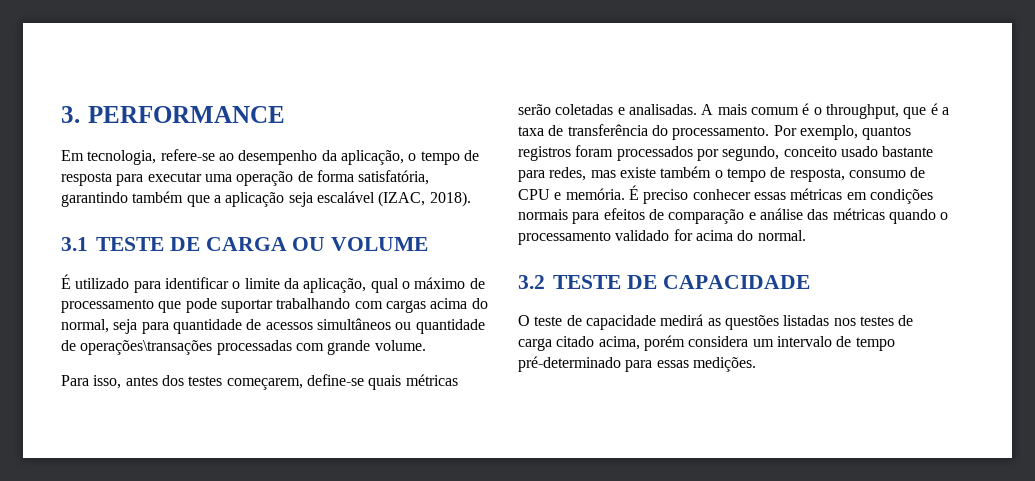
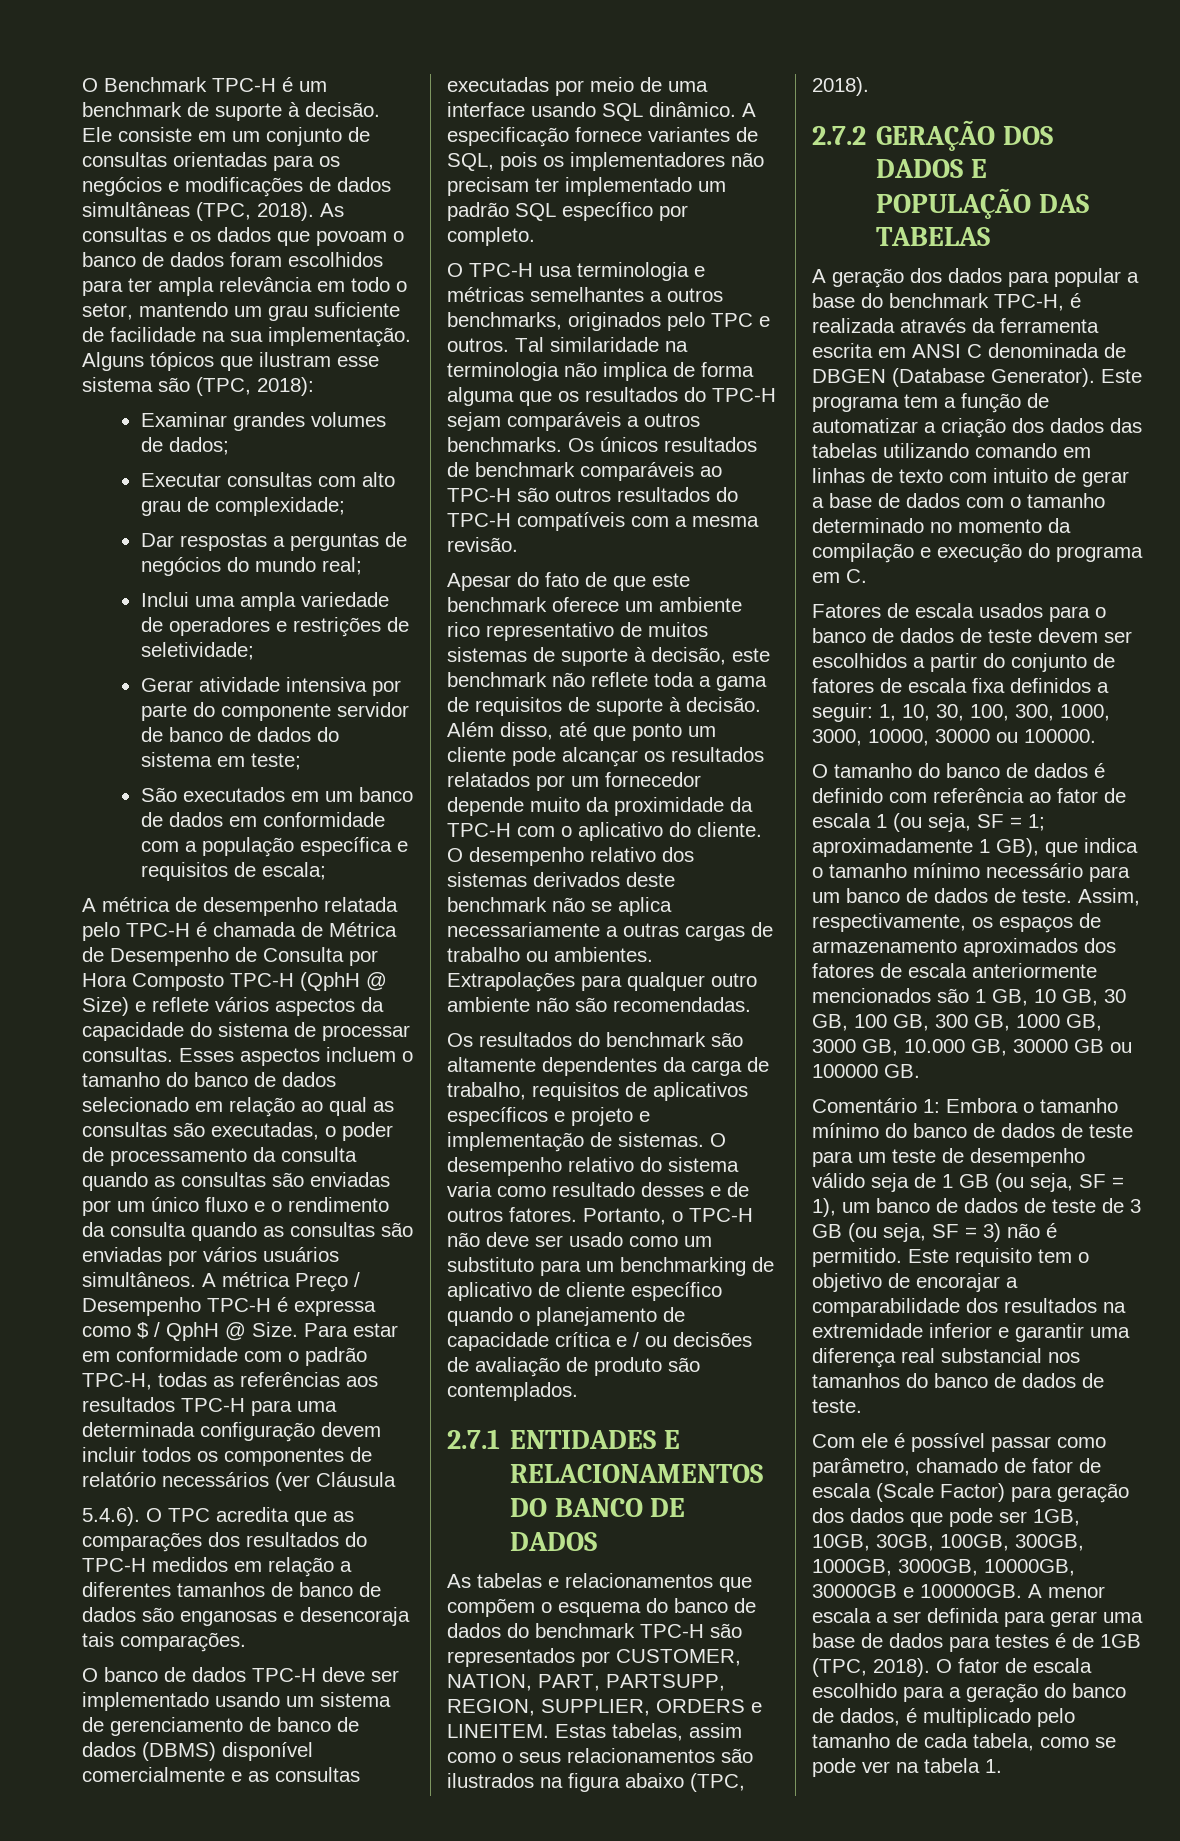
[61,106,285,123] [61,149,479,165] [61,170,430,186] [61,191,471,207] [61,237,429,251] [61,274,485,293] [61,298,488,313] [61,318,485,334] [61,340,426,355] [61,374,458,390] [518,103,949,119] [518,124,912,140] [518,145,934,161] [518,166,926,182] [518,185,933,204] [518,208,949,224] [518,229,806,245] [518,275,810,289] [518,314,914,330] [518,335,895,351] [518,356,756,372] 3. PERFORMANCE // Em tecnologia, refere-se ao desempenho da aplicação, o tempo de resposta para executar uma operação de forma satisfatória, garantindo também que a aplicação seja escalável (IZAC, 2018). // 3.1 TESTE DE CARGA OU VOLUME // É utilizado para identificar o limite da aplicação, qual o máximo de processamento que pode suportar trabalhando com cargas acima do normal, seja para quantidade de acessos simultâneos ou quantidade de operações\transações processadas com grande volume. // Para isso, antes dos testes começarem, define-se quais métricas serão coletadas e analisadas. A mais comum é o throughput, que é a taxa de transferência do processamento. Por exemplo, quantos registros foram processados por segundo, conceito usado bastante para redes, mas existe também o tempo de resposta, consumo de CPU e memória. É preciso conhecer essas métricas em condições normais para efeitos de comparação e análise das métricas quando o processamento validado for acima do normal. // 3.2 TESTE DE CAPACIDADE // O teste de capacidade medirá as questões listadas nos testes de carga citado acima, porém considera um intervalo de tempo pré-determinado para essas medições. -> [82,77,327,92] [82,102,380,121] [82,127,370,146] [82,152,340,171] [82,177,391,197] [82,202,344,221] [82,227,404,246] [82,252,383,267] [82,277,407,296] [82,302,400,321] [82,327,411,347] [82,352,379,371] [82,377,314,396] [140,412,386,431] [140,437,229,455] [140,472,395,487] [140,497,345,516] [140,532,407,551] [140,557,362,576] [140,592,389,611] [140,617,409,637] [140,642,254,660] [140,677,401,696] [140,702,409,721] [140,727,339,742] [140,752,301,770] [140,787,413,802] [140,812,385,827] [140,837,408,857] [140,862,326,881] [82,897,398,916] [82,922,397,941] [82,947,378,966] [82,972,387,991] [82,997,384,1016] [82,1022,410,1041] [82,1047,413,1066] [82,1072,336,1087] [82,1097,394,1117] [82,1122,393,1141] [82,1147,357,1166] [82,1172,390,1191] [82,1197,389,1216] [82,1222,413,1241] [82,1247,339,1266] [82,1272,360,1292] [82,1297,376,1316] [82,1322,398,1341] [82,1347,367,1366] [82,1372,378,1390] [82,1397,337,1416] [82,1422,381,1442] [82,1447,372,1466] [82,1472,396,1491] [82,1507,354,1526] [82,1532,367,1552] [82,1557,352,1577] [82,1582,381,1597] [82,1607,410,1626] [82,1632,246,1652] [82,1667,399,1682] [82,1692,391,1711] [82,1717,359,1736] [82,1742,313,1761] [82,1767,360,1782] [447,77,708,96] [447,102,756,121] [447,127,758,147] [447,152,764,171] [447,177,726,196] [447,202,688,221] [447,227,535,246] [447,262,705,281] [447,287,723,302] [447,312,770,331] [447,337,688,352] [447,362,754,381] [447,387,776,406] [447,412,700,431] [447,437,757,452] [447,462,722,481] [447,487,738,502] [447,512,759,531] [447,537,518,552] [447,572,690,591] [447,597,742,612] [447,622,708,641] [447,647,770,666] [447,672,767,691] [447,697,761,716] [447,722,716,741] [447,747,764,767] [447,772,701,791] [447,797,753,816] [447,822,762,841] [447,847,694,866] [447,872,675,887] [447,897,672,916] [447,922,773,941] [447,947,653,962] [447,972,757,992] [447,997,751,1012] [447,1032,743,1047] [447,1057,769,1076] [447,1082,748,1101] [447,1107,650,1126] [447,1132,726,1152] [447,1157,739,1176] [447,1182,749,1197] [447,1207,753,1225] [447,1232,712,1247] [447,1257,774,1276] [447,1282,722,1301] [447,1307,685,1326] [447,1332,752,1351] [447,1357,700,1377] [447,1382,578,1401] [447,1429,680,1449] [510,1464,764,1483] [510,1498,686,1517] [510,1532,598,1551] [447,1573,752,1592] [447,1598,756,1617] [447,1623,742,1638] [447,1648,741,1667] [447,1674,725,1691] [447,1699,762,1716] [447,1723,742,1741] [447,1748,753,1763] [447,1773,745,1792] [812,77,869,96] [812,120,1053,151] [876,159,987,178] [876,188,1089,219] [876,227,991,246] [812,268,1139,288] [812,293,1081,311] [812,318,1099,333] [812,343,1126,358] [812,368,1142,387] [812,393,1049,413] [812,418,1142,438] [812,443,1091,458] [812,468,1129,487] [812,493,1105,508] [812,518,1071,533] [812,543,1143,563] [812,569,867,583] [812,603,1106,622] [812,628,1132,643] [812,653,1115,672] [812,678,1109,693] [812,703,1110,722] [812,729,1096,746] [812,763,1105,778] [812,788,1126,803] [812,813,1045,832] [812,838,1138,857] [812,863,1130,882] [812,888,1140,906] [812,913,1101,933] [812,938,1116,957] [812,963,1097,978] [812,988,1126,1006] [812,1014,1102,1031] [812,1039,1132,1056] [812,1064,920,1078] [812,1098,1118,1113] [812,1123,1133,1138] [812,1148,1085,1167] [812,1173,1124,1192] [812,1198,1141,1217] [812,1223,1057,1242] [812,1248,1089,1267] [812,1273,1018,1292] [812,1298,1126,1317] [812,1323,1130,1342] [812,1348,1080,1368] [812,1373,1104,1388] [812,1399,862,1413] [812,1433,1106,1452] [812,1458,1101,1477] [812,1483,1129,1503] [812,1508,1080,1527] [812,1534,1084,1551] [812,1559,1075,1576] [812,1584,1105,1598] [812,1608,1143,1627] [812,1633,1141,1652] [812,1658,1092,1677] [812,1683,1126,1703] [812,1708,1075,1727] [812,1733,1116,1751] [812,1758,1002,1777] O Benchmark TPC-H é um benchmark de suporte à decisão. Ele consiste em um conjunto de consultas orientadas para os negócios e modificações de dados simultâneas (TPC, 2018). As consultas e os dados que povoam o banco de dados foram escolhidos para ter ampla relevância em todo o setor, mantendo um grau suficiente de facilidade na sua implementação. Alguns tópicos que ilustram esse sistema são (TPC, 2018): // Examinar grandes volumes de dados; // Executar consultas com alto grau de complexidade; // Dar respostas a perguntas de negócios do mundo real; // Inclui uma ampla variedade de operadores e restrições de seletividade; // Gerar atividade intensiva por parte do componente servidor de banco de dados do sistema em teste; // São executados em um banco de dados em conformidade com a população específica e requisitos de escala; // A métrica de desempenho relatada pelo TPC-H é chamada de Métrica de Desempenho de Consulta por Hora Composto TPC-H (QphH @ Size) e reflete vários aspectos da capacidade do sistema de processar consultas. Esses aspectos incluem o tamanho do banco de dados selecionado em relação ao qual as consultas são executadas, o poder de processamento da consulta quando as consultas são enviadas por um único fluxo e o rendimento da consulta quando as consultas são enviadas por vários usuários simultâneos. A métrica Preço / Desempenho TPC-H é expressa como $ / QphH @ Size. Para estar em conformidade com o padrão TPC-H, todas as referências aos resultados TPC-H para uma determinada configuração devem incluir todos os componentes de relatório necessários (ver Cláusula // 5.4.6). O TPC acredita que as comparações dos resultados do TPC-H medidos em relação a diferentes tamanhos de banco de dados são enganosas e desencoraja tais comparações. // O banco de dados TPC-H deve ser implementado usando um sistema de gerenciamento de banco de dados (DBMS) disponível comercialmente e as consultas executadas por meio de uma interface usando SQL dinâmico. A especificação fornece variantes de SQL, pois os implementadores não precisam ter implementado um padrão SQL específico por completo. // O TPC-H usa terminologia e métricas semelhantes a outros benchmarks, originados pelo TPC e outros. Tal similaridade na terminologia não implica de forma alguma que os resultados do TPC-H sejam comparáveis a outros benchmarks. Os únicos resultados de benchmark comparáveis ao TPC-H são outros resultados do TPC-H compatíveis com a mesma revisão. // Apesar do fato de que este benchmark oferece um ambiente rico representativo de muitos sistemas de suporte à decisão, este benchmark não reflete toda a gama de requisitos de suporte à decisão. Além disso, até que ponto um cliente pode alcançar os resultados relatados por um fornecedor depende muito da proximidade da TPC-H com o aplicativo do cliente. O desempenho relativo dos sistemas derivados deste benchmark não se aplica necessariamente a outras cargas de trabalho ou ambientes. Extrapolações para qualquer outro ambiente não são recomendadas. // Os resultados do benchmark são altamente dependentes da carga de trabalho, requisitos de aplicativos específicos e projeto e implementação de sistemas. O desempenho relativo do sistema varia como resultado desses e de outros fatores. Portanto, o TPC-H não deve ser usado como um substituto para um benchmarking de aplicativo de cliente específico quando o planejamento de capacidade crítica e / ou decisões de avaliação de produto são contemplados. // 2.7.1 ENTIDADES E RELACIONAMENTOS DO BANCO DE DADOS // As tabelas e relacionamentos que compõem o esquema do banco de dados do benchmark TPC-H são representados por CUSTOMER, NATION, PART, PARTSUPP, REGION, SUPPLIER, ORDERS e LINEITEM. Estas tabelas, assim como o seus relacionamentos são ilustrados na figura abaixo (TPC, 2018). // 2.7.2 GERAÇÃO DOS DADOS E POPULAÇÃO DAS TABELAS // A geração dos dados para popular a base do benchmark TPC-H, é realizada através da ferramenta escrita em ANSI C denominada de DBGEN (Database Generator). Este programa tem a função de automatizar a criação dos dados das tabelas utilizando comando em linhas de texto com intuito de gerar a base de dados com o tamanho determinado no momento da compilação e execução do programa em C. // Fatores de escala usados para o banco de dados de teste devem ser escolhidos a partir do conjunto de fatores de escala fixa definidos a seguir: 1, 10, 30, 100, 300, 1000, 3000, 10000, 30000 ou 100000. // O tamanho do banco de dados é definido com referência ao fator de escala 1 (ou seja, SF = 1; aproximadamente 1 GB), que indica o tamanho mínimo necessário para um banco de dados de teste. Assim, respectivamente, os espaços de armazenamento aproximados dos fatores de escala anteriormente mencionados são 1 GB, 10 GB, 30 GB, 100 GB, 300 GB, 1000 GB, 3000 GB, 10.000 GB, 30000 GB ou 100000 GB. // Comentário 1: Embora o tamanho mínimo do banco de dados de teste para um teste de desempenho válido seja de 1 GB (ou seja, SF = 1), um banco de dados de teste de 3 GB (ou seja, SF = 3) não é permitido. Este requisito tem o objetivo de encorajar a comparabilidade dos resultados na extremidade inferior e garantir uma diferença real substancial nos tamanhos do banco de dados de teste. // Com ele é possível passar como parâmetro, chamado de fator de escala (Scale Factor) para geração dos dados que pode ser 1GB, 10GB, 30GB, 100GB, 300GB, 1000GB, 3000GB, 10000GB, 30000GB e 100000GB. A menor escala a ser definida para gerar uma base de dados para testes é de 1GB (TPC, 2018). O fator de escala escolhido para a geração do banco de dados, é multiplicado pelo tamanho de cada tabela, como se pode ver na tabela 1.

